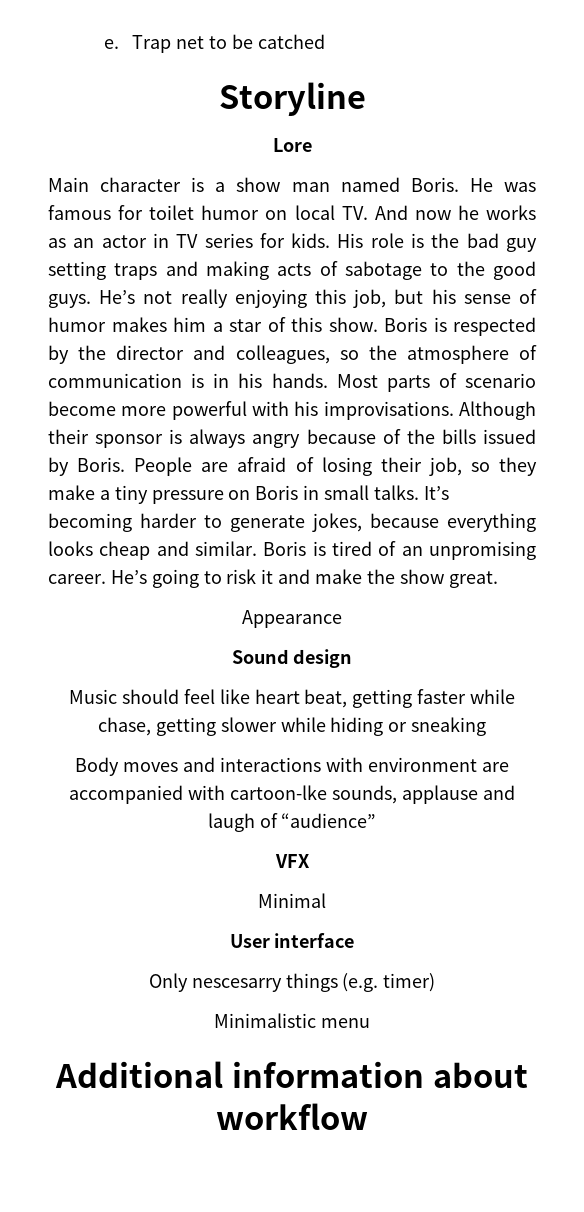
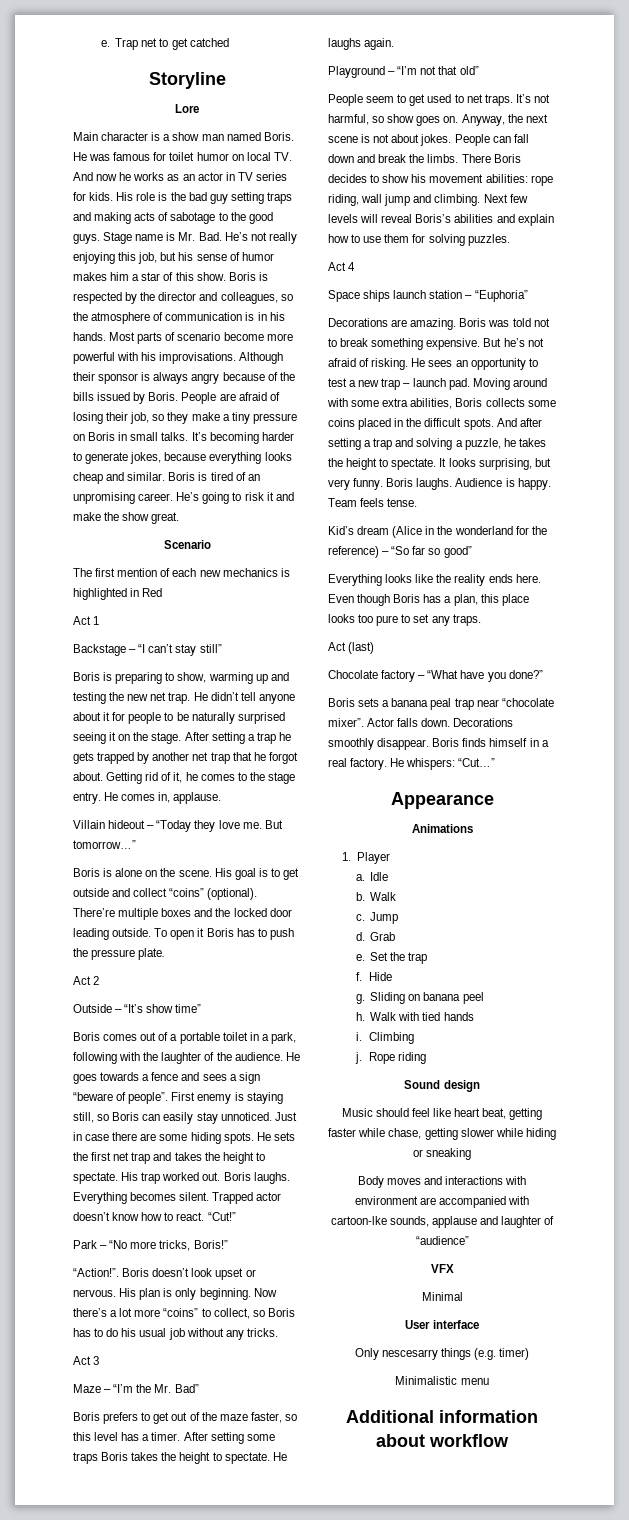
[231,34,253,49] be -> [171,38,188,50] get
(91, 301) none -> [103,232,222,244] Stage name is Mr. Bad.
[242,610,342,628] Appearance -> [163,540,211,549] [73,568,290,577] [73,588,163,600] [73,616,100,625] [73,644,222,656] [73,672,289,684] [73,692,295,704] [73,712,285,724] [73,732,291,744] [73,752,298,764] [73,772,295,784] [73,792,222,804] [73,820,283,832] [73,840,136,849] [73,868,300,880] [73,888,258,900] [73,908,292,920] [73,928,294,940] [73,948,166,960] [73,976,100,985] [73,1004,202,1013] [73,1032,296,1044] [73,1052,300,1064] [73,1072,260,1084] [73,1092,283,1104] [73,1112,297,1124] [73,1132,295,1144] [73,1152,265,1164] [73,1172,290,1184] [73,1192,282,1204] [73,1212,236,1221] [73,1240,228,1251] [73,1268,256,1280] [73,1288,277,1300] [73,1308,295,1319] [73,1328,278,1340] [73,1356,100,1365] [73,1384,199,1393] [73,1412,297,1424] [73,1432,275,1444] [73,1452,287,1464] [328,38,395,50] [328,66,479,78] [328,94,550,106] [328,114,548,126] [328,134,529,146] [328,154,521,163] [328,174,553,186] [328,194,528,206] [328,214,554,226] [328,234,510,246] [328,262,356,271] [328,290,528,302] [328,318,550,330] [328,338,544,350] [328,358,538,370] [328,378,547,390] [327,398,556,409] [328,418,542,430] [328,438,546,450] [328,458,551,470] [328,478,551,490] [328,498,418,507] [328,526,547,538] [328,546,472,558] [328,574,541,586] [328,594,529,606] [328,614,481,626] [328,642,375,654] [328,670,543,682] [328,698,554,710] [328,718,514,727] [328,738,549,750] [328,758,496,770] [390,792,494,809] [411,824,473,833] [341,852,390,864] [355,872,389,881] [355,892,397,901] [355,912,399,924] [355,932,396,941] [355,952,428,964] [355,972,393,981] [355,992,484,1004] [355,1012,474,1021] [355,1032,415,1044] [354,1052,427,1064] Scenario // The first mention of each new mechanics is highlighted in Red // Act 1 // Backstage – “I can’t stay still” // Boris is preparing to show, warming up and testing the new net trap. He didn’t tell anyone about it for people to be naturally surprised seeing it on the stage. After setting a trap he gets trapped by another net trap that he forgot about. Getting rid of it, he comes to the stage entry. He comes in, applause. // Villain hideout – “Today they love me. But tomorrow…” // Boris is alone on the scene. His goal is to get outside and collect “coins” (optional). There’re multiple boxes and the locked door leading outside. To open it Boris has to push the pressure plate. // Act 2 // Outside – “It’s show time” // Boris comes out of a portable toilet in a park, following with the laughter of the audience. He goes towards a fence and sees a sign “beware of people”. First enemy is staying still, so Boris can easily stay unnoticed. Just in case there are some hiding spots. He sets the first net trap and takes the height to spectate. His trap worked out. Boris laughs. Everything becomes silent. Trapped actor doesn’t know how to react. “Cut!” // Park – “No more tricks, Boris!” // “Action!”. Boris doesn’t look upset or nervous. His plan is only beginning. Now there’s a lot more “coins” to collect, so Boris has to do his usual job without any tricks. // Act 3 // Maze – “I’m the Mr. Bad” // Boris prefers to get out of the maze faster, so this level has a timer. After setting some traps Boris takes the height to spectate. He laughs again. // Playground – “I’m not that old” // People seem to get used to net traps. It’s not harmful, so show goes on. Anyway, the next scene is not about jokes. People can fall down and break the limbs. There Boris decides to show his movement abilities: rope riding, wall jump and climbing. Next few levels will reveal Boris’s abilities and explain how to use them for solving puzzles. // Act 4 // Space ships launch station – “Euphoria” // Decorations are amazing. Boris was told not to break something expensive. But he’s not afraid of risking. He sees an opportunity to test a new trap – launch pad. Moving around with some extra abilities, Boris collects some coins placed in the difficult spots. And after setting a trap and solving a puzzle, he takes the height to spectate. It looks surprising, but very funny. Boris laughs. Audience is happy. Team feels tense. // Kid’s dream (Alice in the wonderland for the reference) – “So far so good” // Everything looks like the reality ends here. Even though Boris has a plan, this place looks too pure to set any traps. // Act (last) // Chocolate factory – “What have you done?” // Boris sets a banana peal trap near “chocolate mixer”. Actor falls down. Decorations smoothly disappear. Boris finds himself in a real factory. He whispers: “Cut…” // Appearance // Animations // 1. Player // a. Idle // b. Walk // c. Jump // d. Grab // e. Set the trap // f. Hide // g. Sliding on banana peel // h. Walk with tied hands // i. Climbing // j. Rope riding
[207,813,255,832] laugh -> [501,1216,542,1228] laughter

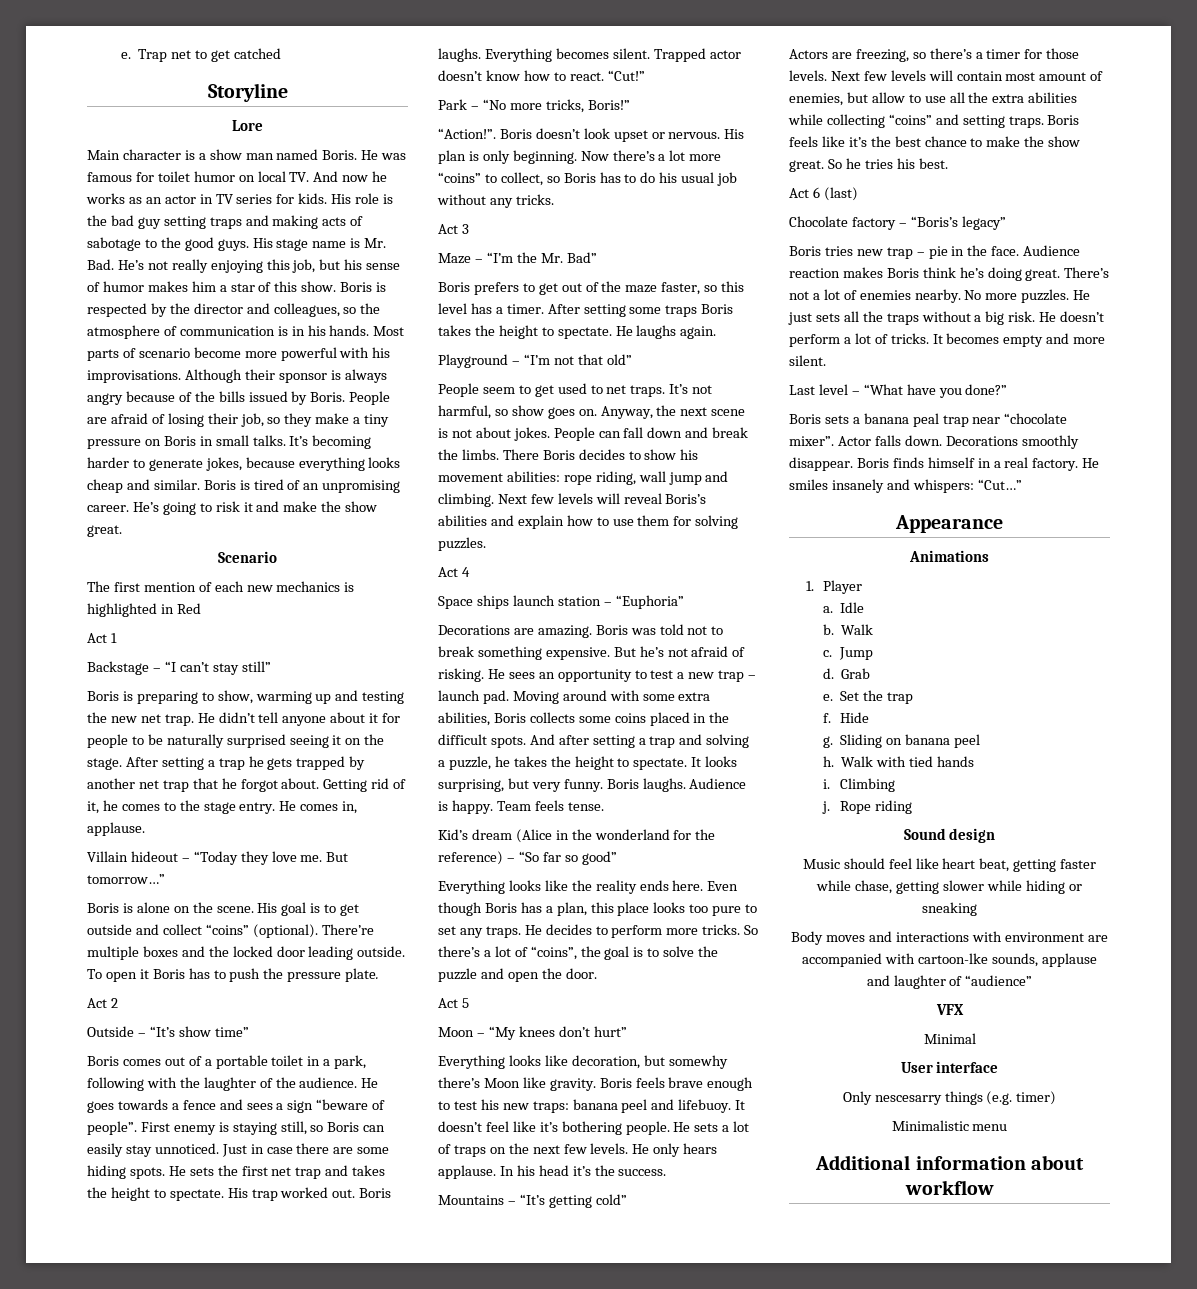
[103,232,133,244] Stage -> [252,238,309,251] His stage
[328,642,375,654] [328,670,416,682] // Act (last) // Chocolate factory -> [524,924,759,938] [438,946,719,960] [438,968,597,982] [438,998,469,1008] [438,1026,627,1040] [438,1055,728,1069] [438,1077,754,1091] [438,1099,746,1113] [438,1121,750,1135] [438,1143,718,1157] [438,1165,667,1179] [438,1194,627,1208] [789,48,1080,62] [789,70,1104,81] [789,92,1078,106] [788,114,1080,128] [789,136,1081,147] [789,158,948,172] [789,187,858,201] [789,216,1006,230] [789,245,1081,259] [789,267,1110,281] [789,289,1091,303] [788,311,1105,325] [789,333,1106,347] [789,355,826,366] [789,384,848,395] He decides to perform more tricks. So there’s a lot of “coins”, the goal is to solve the puzzle and open the door. // Act 5 // Moon – “My knees don’t hurt” // Everything looks like decoration, but somewhy there’s Moon like gravity. Boris feels brave enough to test his new traps: banana peel and lifebuoy. It doesn’t feel like it’s bothering people. He sets a lot of traps on the next few levels. He only hears applause. In his head it’s the success. // Mountains – “It’s getting cold” // Actors are freezing, so there’s a timer for those levels. Next few levels will contain most amount of enemies, but allow to use all the extra abilities while collecting “coins” and setting traps. Boris feels like it’s the best chance to make the show great. So he tries his best. // Act 6 (last) // Chocolate factory – “Boris’s legacy” // Boris tries new trap – pie in the face. Audience reaction makes Boris think he’s doing great. There’s not a lot of enemies nearby. No more puzzles. He just sets all the traps without a big risk. He doesn’t perform a lot of tricks. It becomes empty and more silent. // Last level
(405, 762) none -> [789,479,910,493] smiles insanely and

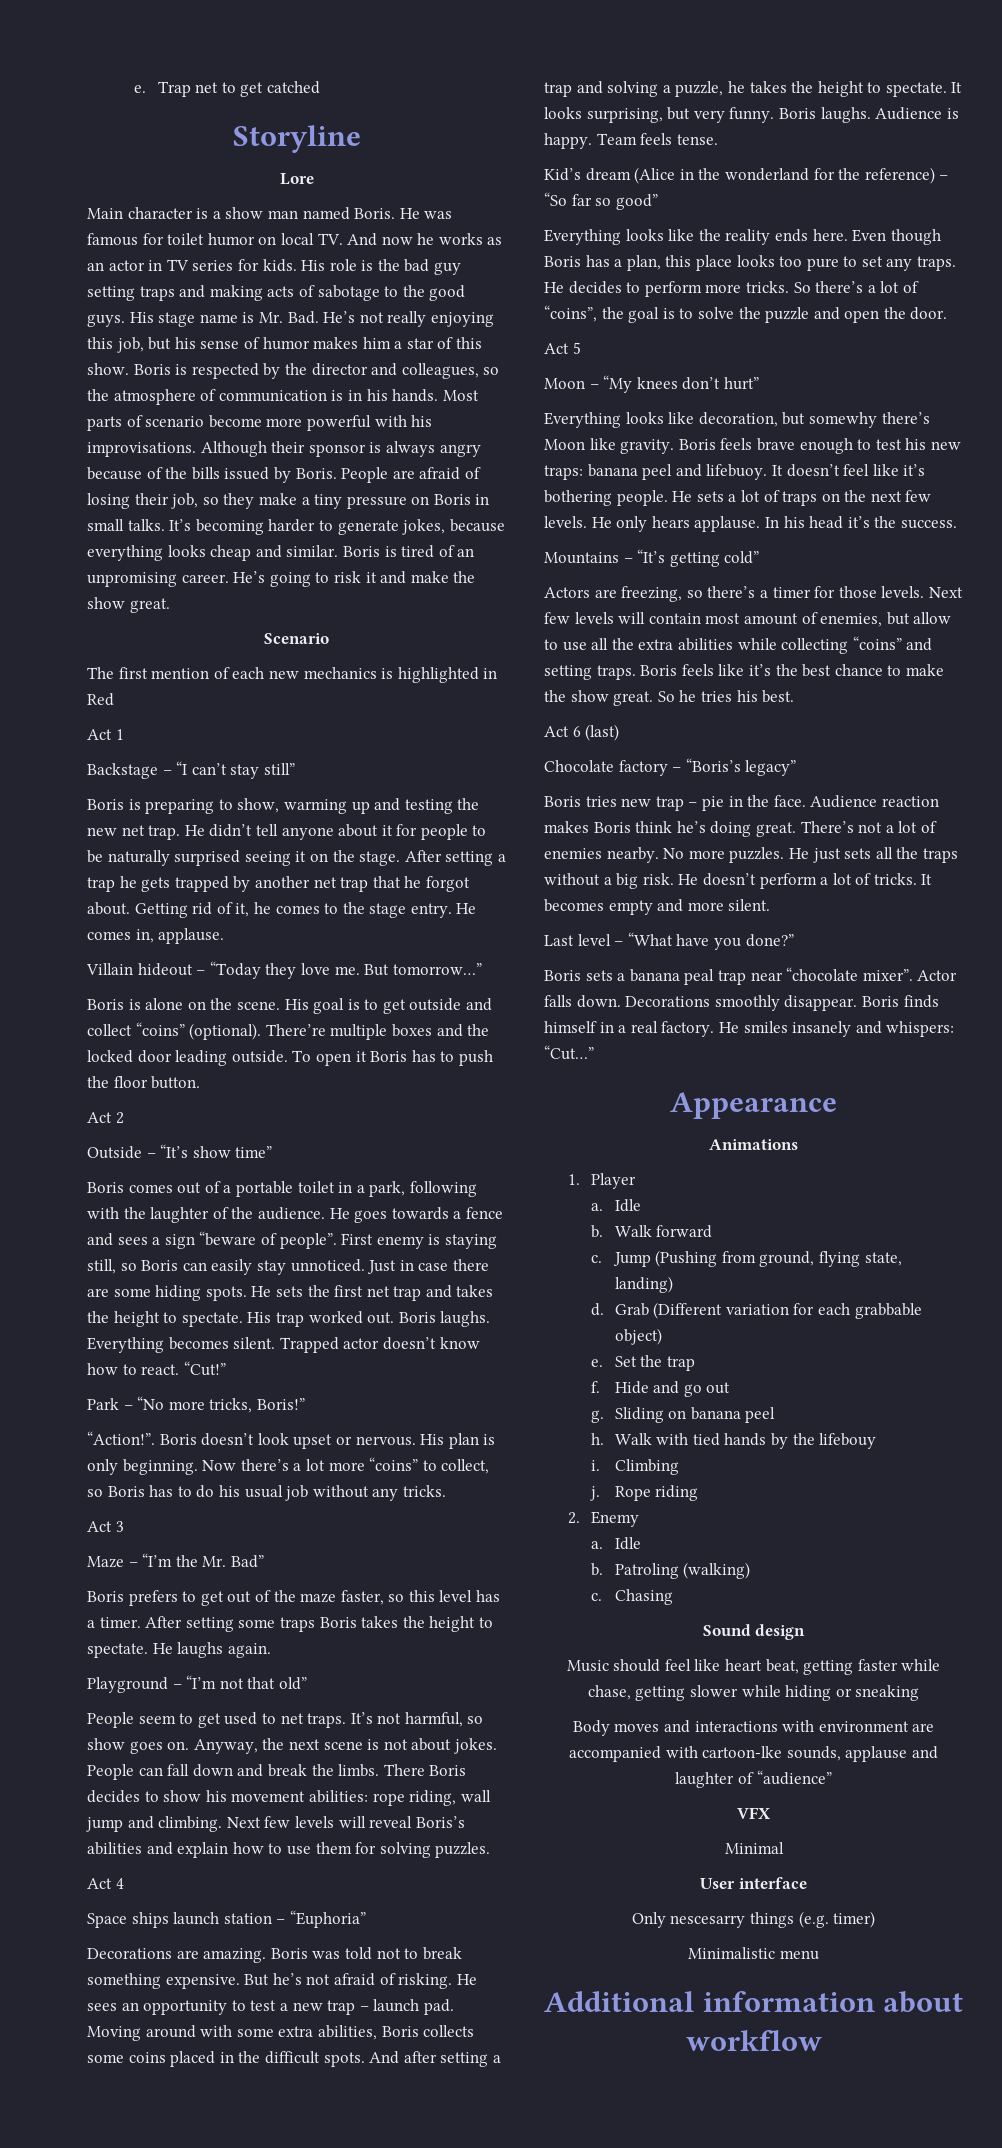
[287,968,380,982] pressure plate. -> [113,1076,201,1089] floor button.
(873, 629) none -> [656,1225,713,1238] forward
[822,668,870,679] // d. Grab -> [655,1250,902,1267] [614,1276,673,1293] [591,1302,922,1319] [614,1328,662,1345] (Pushing from ground, flying state, landing) // d. Grab (Different variation for each grabbable object)
(869, 717) none -> [653,1381,731,1397] and go out
(974, 761) none -> [771,1433,877,1449] by the lifebouy
(912, 807) none -> [567,1511,640,1527] [591,1537,641,1550] [591,1562,751,1579] [591,1589,673,1605] // 2. Enemy // a. Idle // b. Patroling (walking) // c. Chasing

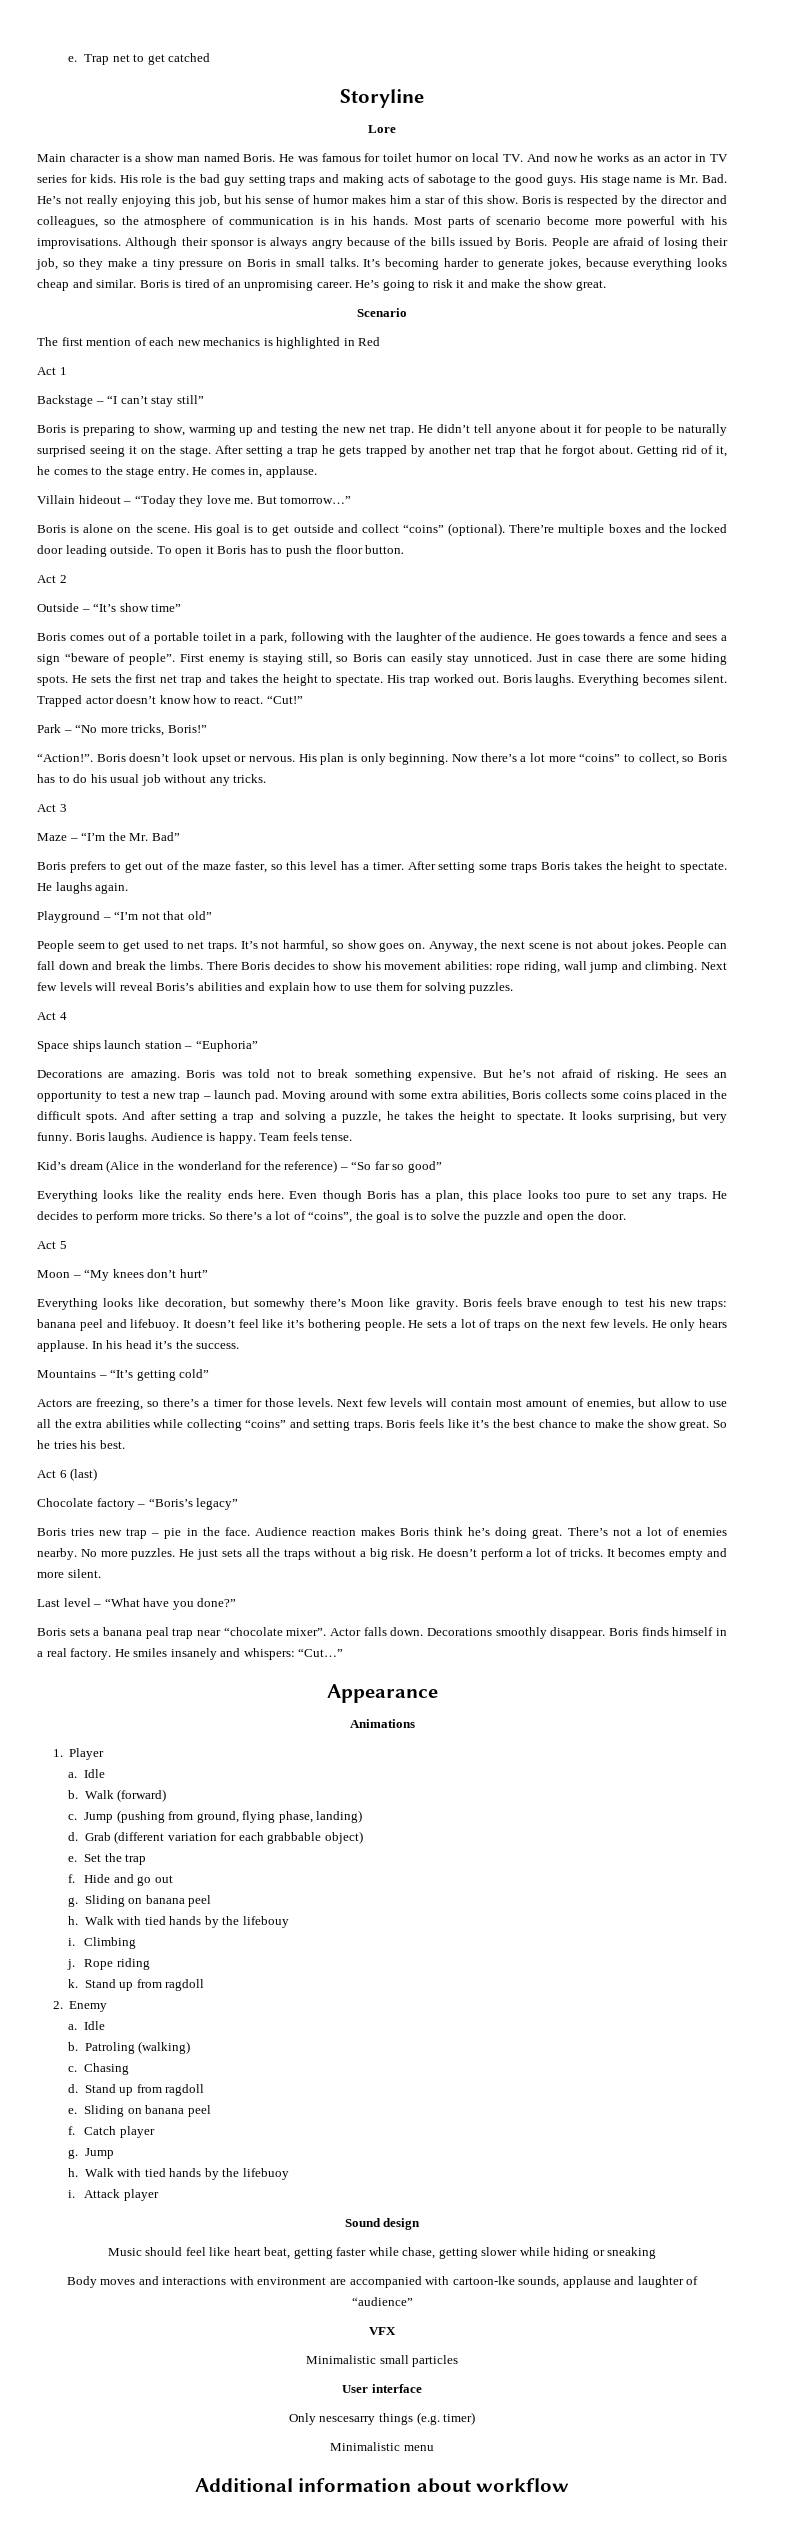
[656,1225,713,1238] forward -> [117,1789,167,1802] (forward)
[655,1250,718,1267] (Pushing -> [116,1810,165,1823] (pushing
[864,1252,902,1266] state, -> [278,1811,313,1823] phase,
[653,1302,723,1319] (Different -> [114,1831,165,1844] (different
(699, 1493) none -> [68,1979,205,1991] // k. Stand up from ragdoll
(673, 1597) none -> [68,2084,205,2096] [68,2105,211,2117] [68,2126,155,2138] [68,2148,114,2159] [68,2168,289,2180] [68,2189,159,2201] // d. Stand up from ragdoll // e. Sliding on banana peel // f. Catch player // g. Jump // h. Walk with tied hands by the lifebuoy // i. Attack player
[724,1842,784,1854] Minimal -> [305,2355,459,2367] Minimalistic small particles

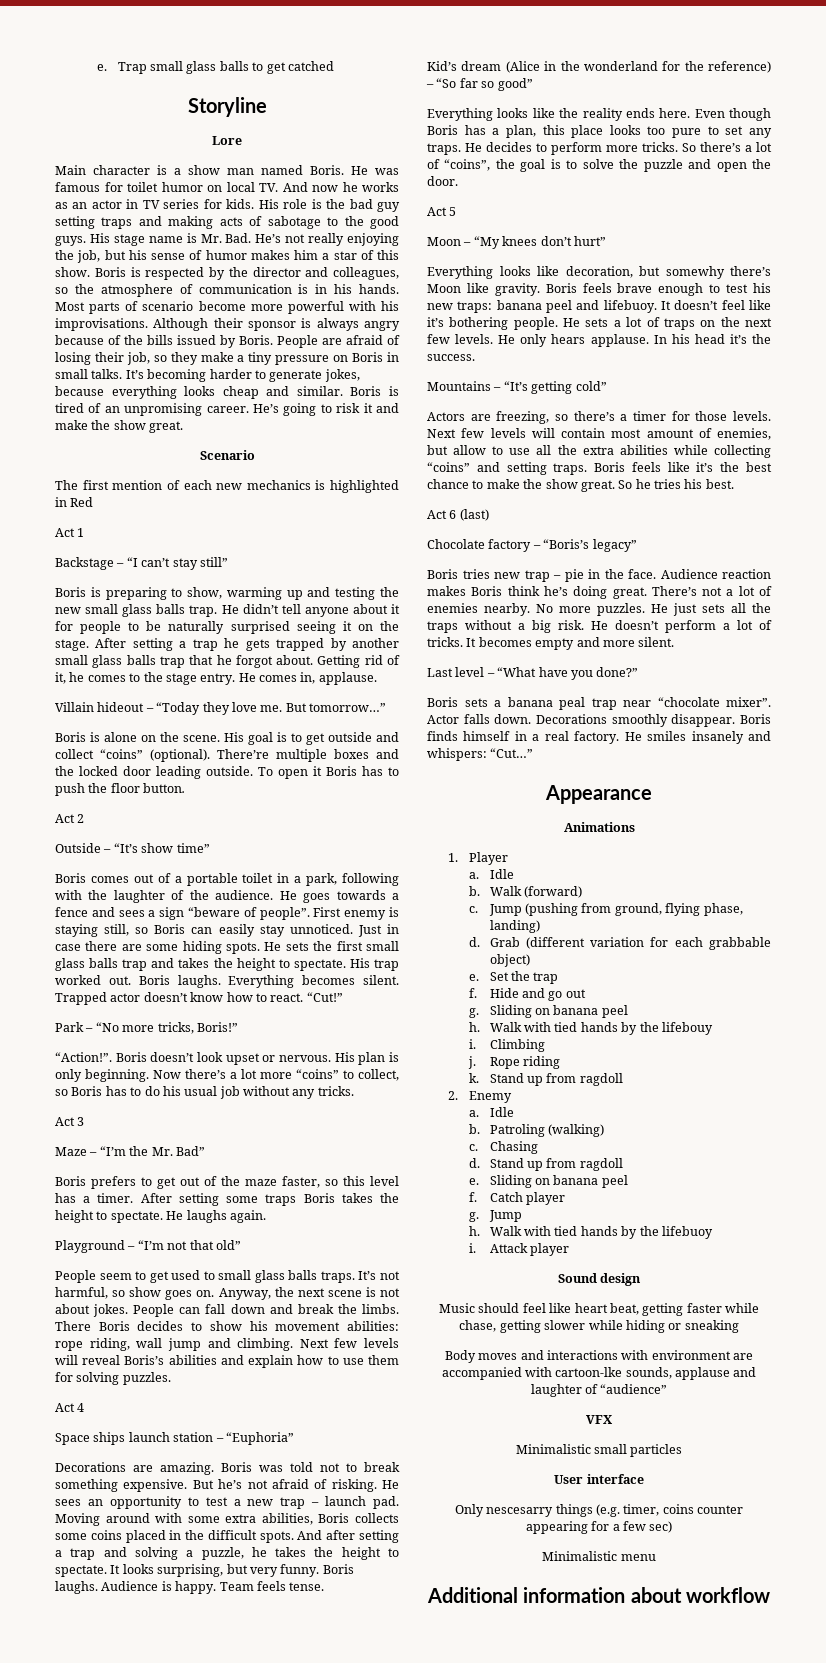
[112,54,130,62] net -> [150,61,249,74] small glass balls
[174,195,195,204] this -> [55,250,74,260] the
[369,425,387,433] net -> [85,604,186,617] small glass balls
[473,446,491,454] net -> [55,655,156,668] small glass balls
[160,675,178,683] net -> [366,941,399,951] [55,958,119,971] small glass balls
[187,941,205,949] net -> [218,1270,318,1283] small glass balls
[443,2412,476,2425] timer) -> [623,1504,744,1516] [525,1521,673,1534] timer, coins counter appearing for a few sec)

